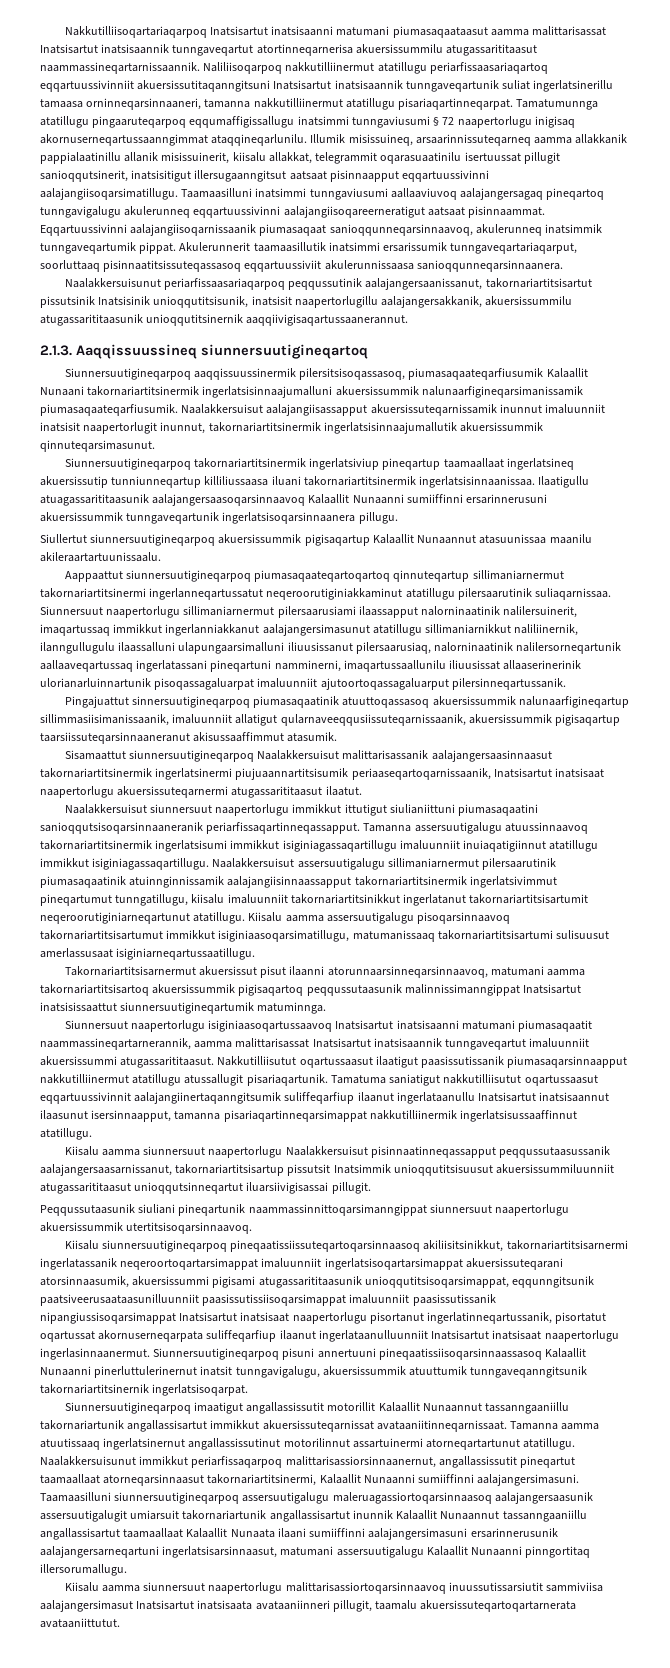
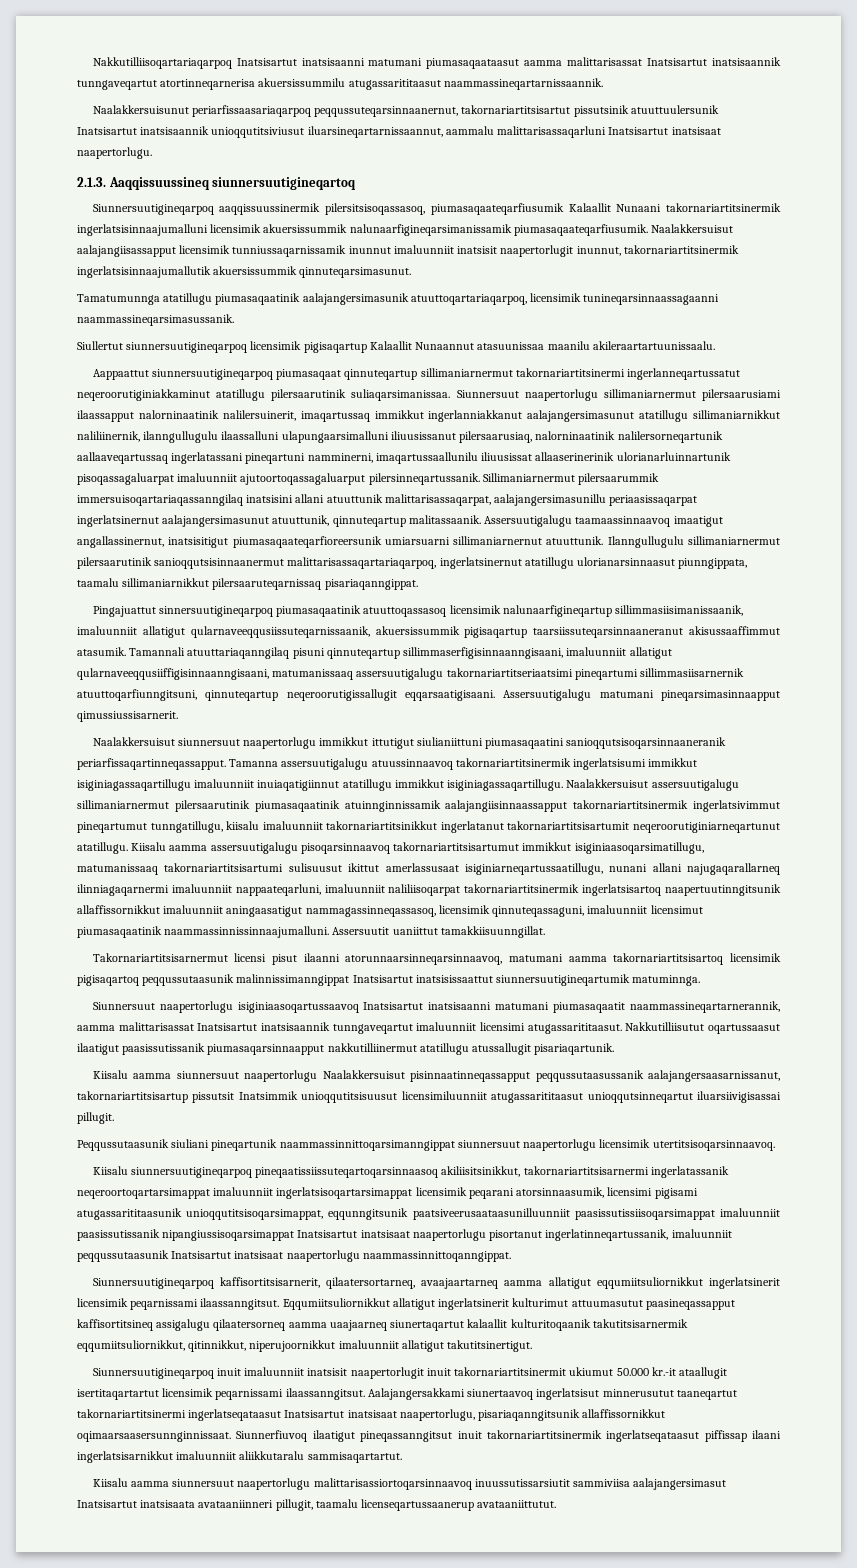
[203,62,548,74] [40,80,614,92] [40,98,599,110] [40,116,575,128] [40,134,628,146] [40,152,560,164] [40,170,490,182] [40,188,605,200] [40,206,546,218] [40,224,603,236] [40,242,578,254] [40,260,563,272] [64,278,592,290] [40,296,573,308] [40,314,409,326] Naliliisoqarpoq nakkutilliinermut atatillugu periarfissaasariaqartoq eqqartuussivinniit akuersissutitaqanngitsuni Inatsisartut inatsisaannik tunngaveqartunik suliat ingerlatsinerillu tamaasa orninneqarsinnaaneri, tamanna nakkutilliinermut atatillugu pisariaqartinneqarpat. Tamatumunnga atatillugu pingaaruteqarpoq eqqumaffigissallugu inatsimmi tunngaviusumi § 72 naapertorlugu inigisaq akornuserneqartussaanngimmat ataqqineqarlunilu. Illumik misissuineq, arsaarinnissuteqarneq aamma allakkanik pappialaatinillu allanik misissuinerit, kiisalu allakkat, telegrammit oqarasuaatinilu isertuussat pillugit sanioqqutsinerit, inatsisitigut illersugaanngitsut aatsaat pisinnaapput eqqartuussivinni aalajangiisoqarsimatillugu. Taamaasilluni inatsimmi tunngaviusumi aallaaviuvoq aalajangersagaq pineqartoq tunngavigalugu akulerunneq eqqartuussivinni aalajangiisoqareerneratigut aatsaat pisinnaammat. Eqqartuussivinni aalajangiisoqarnissaanik piumasaqaat sanioqqunneqarsinnaavoq, akulerunneq inatsimmik tunngaveqartumik pippat. Akulerunnerit taamaasillutik inatsimmi ersarissumik tunngaveqartariaqarput, soorluttaaq pisinnaatitsissuteqassasoq eqqartuussiviit akulerunnissaasa sanioqqunneqarsinnaanera. // Naalakkersuisunut periarfissaasariaqarpoq peqqussutinik aalajangersaanissanut, takornariartitsisartut pissutsinik Inatsisinik unioqqutitsisunik, inatsisit naapertorlugillu aalajangersakkanik, akuersissummilu atugassarititaasunik unioqqutitsinernik aaqqiivigisaqartussaanerannut. -> [92,105,719,117] [77,126,721,138] [77,147,152,159] // Naalakkersuisunut periarfissaasariaqarpoq peqqussuteqarsinnaanernut, takornariartitsisartut pissutsinik atuuttuulersunik Inatsisartut inatsisaannik unioqqutitsiviusut iluarsineqartarnissaannut, aammalu malittarisassaqarluni Inatsisartut inatsisaat naapertorlugu.
(333, 392) none -> [210,224,262,233] licensimik
[370,404,497,416] akuersissuteqarnissamik -> [179,245,347,257] licensimik tunniussaqarnissamik
[64,458,574,470] [40,476,590,488] [40,494,548,506] [40,512,398,524] Siunnersuutigineqarpoq takornariartitsinermik ingerlatsiviup pineqartup taamaallaat ingerlatsineq akuersissutip tunniunneqartup killiliussaasa iluani takornariartitsinermik ingerlatsisinnaanissaa. Ilaatigullu atuagassarititaasunik aalajangersaasoqarsinnaavoq Kalaallit Nunaanni sumiiffinni ersarinnerusuni akuersissummik tunngaveqartunik ingerlatsisoqarsinnaanera pillugu. -> [77,293,720,305] [77,314,234,326] Tamatumunnga atatillugu piumasaqaatinik aalajangersimasunik atuuttoqartariaqarpoq, licensimik tunineqarsinnaassagaanni naammassineqarsimasussanik.
[218,534,302,544] akuersissummik -> [250,341,302,350] licensimik
[254,570,391,582] piumasaqaateqartoqartoq -> [276,369,342,380] piumasaqaat
[535,588,612,600] suliaqarnissaa. -> [351,389,451,401] suliaqarsimanissaa.
(566, 684) none -> [482,473,660,485] [77,494,698,506] [77,515,723,527] [77,536,780,548] [77,557,748,569] [77,578,418,590] Sillimaniarnermut pilersaarummik immersuisoqartariaqassanngilaq inatsisini allani atuuttunik malittarisassaqarpat, aalajangersimasunillu periaasissaqarpat ingerlatsinernut aalajangersimasunut atuuttunik, qinnuteqartup malitassaanik. Assersuutigalugu taamaassinnaavoq imaatigut angallassinernut, inatsisitigut piumasaqaateqarfioreersunik umiarsuarni sillimaniarnernut atuuttunik. Ilanngullugulu sillimaniarnermut pilersaarutinik sanioqqutsisinnaanermut malittarisassaqartariaqarpoq, ingerlatsinernut atatillugu ulorianarsinnaasut piunngippata, taamalu sillimaniarnikkut pilersaaruteqarnissaq pisariaqanngippat.
[432,696,516,706] akuersissummik -> [449,605,501,614] licensimik
[64,750,552,762] [40,768,605,780] [40,786,362,798] // Sisamaattut siunnersuutigineqarpoq Naalakkersuisut malittarisassanik aalajangersaasinnaasut takornariartitsinermik ingerlatsinermi piujuaannartitsisumik periaaseqartoqarnissaanik, Inatsisartut inatsisaat naapertorlugu akuersissuteqarnermi atugassarititaasut ilaatut. -> [129,647,672,659] [77,668,745,680] [77,689,781,701] [77,711,178,722] Tamannali atuuttariaqanngilaq pisuni qinnuteqartup sillimmaserfigisinnaanngisaani, imaluunniit allatigut qularnaveeqqusiiffigisinnaanngisaani, matumanissaaq assersuutigalugu takornariartitseriaatsimi pineqartumi sillimmasiisarnernik atuuttoqarfiunngitsuni, qinnuteqartup neqeroorutigissallugit eqqarsaatigisaani. Assersuutigalugu matumani pineqarsimasinnaapput qimussiussisarnerit.
[40,948,256,960] amerlassusaat isiginiarneqartussaatillugu. -> [348,863,780,875] [77,884,782,896] [77,905,703,917] [77,926,545,938] ikittut amerlassusaat isiginiarneqartussaatillugu, nunani allani najugaqarallarneq ilinniagaqarnermi imaluunniit nappaateqarluni, imaluunniit naliliisoqarpat takornariartitsinermik ingerlatsisartoq naapertuutinngitsunik allaffissornikkut imaluunniit aningaasatigut nammagassinneqassasoq, licensimik qinnuteqassaguni, imaluunniit licensimut piumasaqaatinik naammassinnissinnaajumalluni. Assersuutit uaniittut tamakkiisuunngillat.
[198,966,257,976] akuersissut -> [234,953,267,962] licensi
[152,984,236,994] akuersissummik -> [729,953,781,962] licensimik
[40,1056,117,1066] akuersissummi -> [480,1022,525,1031] licensimi
[330,1074,598,1086] [40,1092,610,1104] [40,1110,578,1122] [40,1128,92,1140] Tamatuma saniatigut nakkutilliisutut oqartussaasut eqqartuussivinnit aalajangiinertaqanngitsumik suliffeqarfiup ilaanut ingerlataanullu Inatsisartut inatsisaannut ilaasunut isersinnaapput, tamanna pisariaqartinneqarsimappat nakkutilliinermik ingerlatsisussaaffinnut atatillugu. -> (615, 1049) none
[496,1164,615,1174] akuersissummiluunniit -> [401,1091,487,1100] licensimiluunniit
[40,1222,123,1232] akuersissummik -> [599,1139,651,1148] licensimik
[465,1258,563,1270] [40,1276,210,1288] akuersissuteqarani atorsinnaasumik, akuersissummi -> [415,1187,653,1199] licensimik peqarani atorsinnaasumik, licensimi
[555,1312,607,1324] [40,1330,619,1342] [40,1348,587,1360] [40,1366,588,1378] [40,1384,249,1396] [64,1402,570,1414] [40,1420,600,1432] [40,1438,576,1450] [40,1456,576,1468] [40,1474,580,1486] [40,1492,593,1504] [40,1510,587,1522] [40,1528,558,1540] [40,1546,591,1558] [40,1564,127,1576] pisortatut oqartussat akornuserneqarpata suliffeqarfiup ilaanut ingerlataanulluunniit Inatsisartut inatsisaat naapertorlugu ingerlasinnaanermut. Siunnersuutigineqarpoq pisuni annertuuni pineqaatissiisoqarsinnaassasoq Kalaallit Nunaanni pinerluttulerinernut inatsit tunngavigalugu, akuersissummik atuuttumik tunngaveqanngitsunik takornariartitsinernik ingerlatsisoqarpat. // Siunnersuutigineqarpoq imaatigut angallassissutit motorillit Kalaallit Nunaannut tassanngaaniillu takornariartunik angallassisartut immikkut akuersissuteqarnissat avataaniitinneqarnissaat. Tamanna aamma atuutissaaq ingerlatsinernut angallassissutinut motorilinnut assartuinermi atorneqartartunut atatillugu. Naalakkersuisunut immikkut periarfissaqarpoq malittarisassiorsinnaanernut, angallassissutit pineqartut taamaallaat atorneqarsinnaasut takornariartitsinermi, Kalaallit Nunaanni sumiiffinni aalajangersimasuni. Taamaasilluni siunnersuutigineqarpoq assersuutigalugu maleruagassiortoqarsinnaasoq aalajangersaasunik assersuutigalugit umiarsuit takornariartunik angallassisartut inunnik Kalaallit Nunaannut tassanngaaniillu angallassisartut taamaallaat Kalaallit Nunaata ilaani sumiiffinni aalajangersimasuni ersarinnerusunik aalajangersarneqartuni ingerlatsisarsinnaasut, matumani assersuutigalugu Kalaallit Nunaanni pinngortitaq illersorumallugu. -> [671,1229,732,1238] [77,1250,511,1262] [92,1277,780,1289] [77,1298,735,1310] [77,1319,688,1331] [77,1340,533,1352] [92,1367,728,1379] [77,1388,737,1400] [77,1409,666,1421] [77,1430,781,1442] [77,1451,402,1463] imaluunniit peqqussutaasunik Inatsisartut inatsisaat naapertorlugu naammassinnittoqanngippat. // Siunnersuutigineqarpoq kaffisortitsisarnerit, qilaatersortarneq, avaajaartarneq aamma allatigut eqqumiitsuliornikkut ingerlatsinerit licensimik peqarnissami ilaassanngitsut. Eqqumiitsuliornikkut allatigut ingerlatsinerit kulturimut attuumasutut paasineqassapput kaffisortitsineq assigalugu qilaatersorneq aamma uaajaarneq siunertaqartut kalaallit kulturitoqaanik takutitsisarnermik eqqumiitsuliornikkut, qitinnikkut, niperujoornikkut imaluunniit allatigut takutitsinertigut. // Siunnersuutigineqarpoq inuit imaluunniit inatsisit naapertorlugit inuit takornariartitsinermit ukiumut 50.000 kr.-it ataallugit isertitaqartartut licensimik peqarnissami ilaassanngitsut. Aalajangersakkami siunertaavoq ingerlatsisut minnerusutut taaneqartut takornariartitsinermi ingerlatseqataasut Inatsisartut inatsisaat naapertorlugu, pisariaqanngitsunik allaffissornikkut oqimaarsaasersunnginnissaat. Siunnerfiuvoq ilaatigut pineqassanngitsut inuit takornariartitsinermik ingerlatseqataasut piffissap ilaani ingerlatsisarnikkut imaluunniit aliikkutaralu sammisaqartartut.
[420,1600,577,1612] akuersissuteqartoqartarnerata -> [361,1499,475,1511] licenseqartussaanerup

